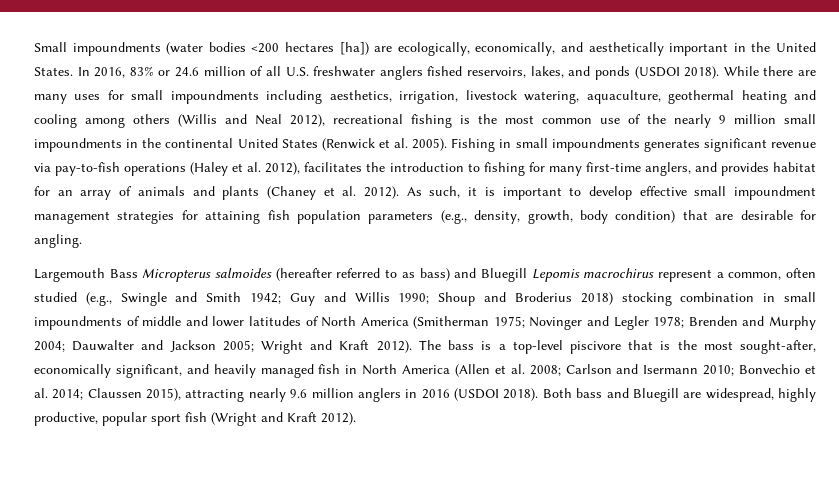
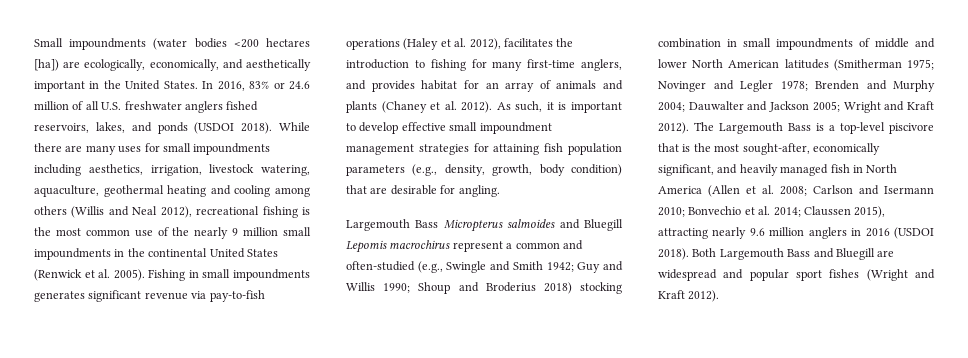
[275,268,450,281] (hereafter referred to as bass) -> (556, 223) none
[728,268,816,280] [34,292,77,302] common, often studied -> [515,240,583,250] [346,261,415,271] common and often-studied
[248,316,409,327] latitudes of North America -> [692,59,829,69] North American latitudes
[448,340,475,350] bass -> [719,122,811,134] Largemouth Bass
[576,388,603,398] bass -> [719,248,811,260] Largemouth Bass
[705,388,816,402] [34,412,98,426] widespread, highly productive, -> [658,269,744,281] widespread and
[185,412,207,422] fish -> [829,269,860,278] fishes

